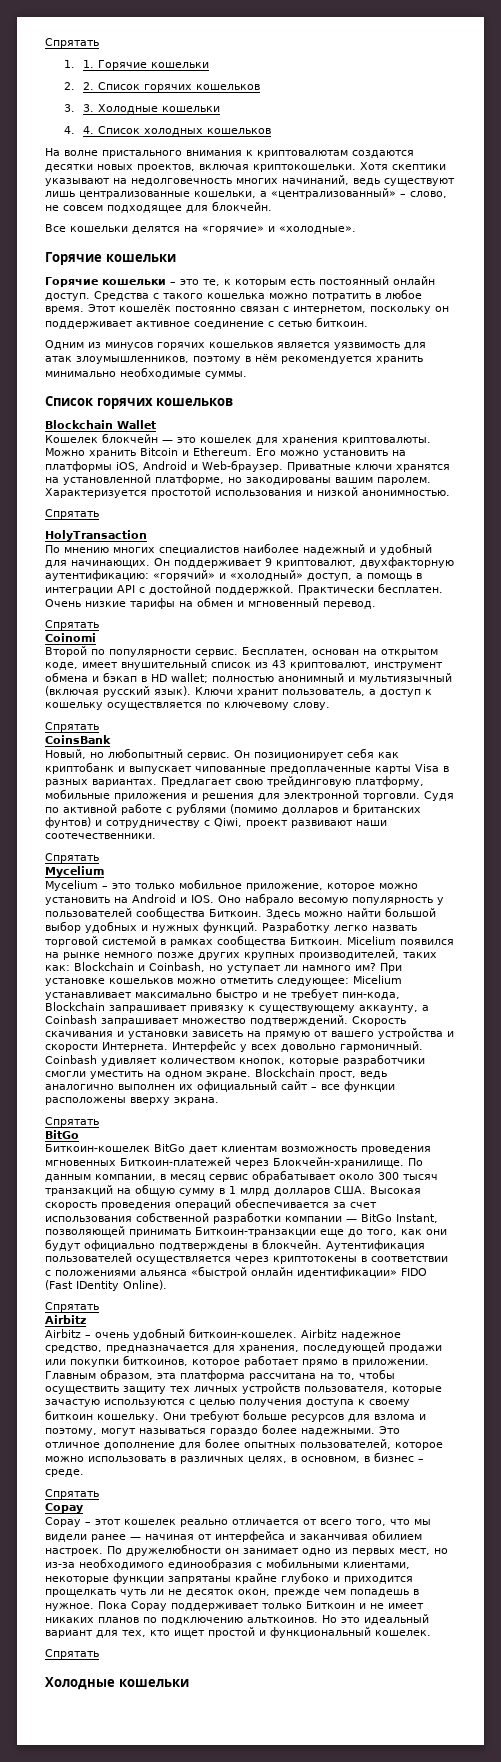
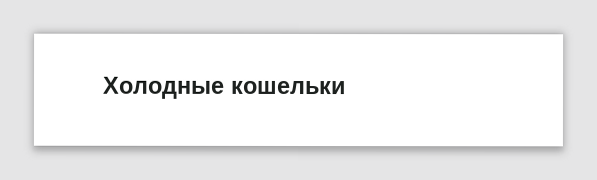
[45,38,99,48] [63,60,209,70] [63,82,260,92] [63,104,220,114] [63,126,271,136] [45,148,414,158] [45,162,446,172] [45,175,455,186] [45,188,447,199] [45,201,272,213] [45,224,356,234] [45,252,176,265] [45,276,435,287] [45,289,422,301] [45,304,449,314] [45,317,368,329] [45,340,426,350] [45,354,423,364] [45,367,247,379] [45,396,234,409] [45,420,156,429] [45,433,431,445] [45,447,406,458] [45,460,450,472] [45,474,431,485] [45,487,450,498] [45,509,99,519] [45,530,147,541] [45,543,432,555] [45,557,454,568] [45,570,422,581] [45,583,443,595] [45,597,376,609] [45,620,99,630] [45,633,96,642] [45,646,438,657] [45,659,443,670] [45,672,452,684] [45,686,432,697] [45,702,330,710] [45,722,99,732] [45,735,111,744] [45,748,399,760] [45,762,449,774] [45,776,424,787] [45,789,454,801] [45,803,421,815] [45,817,387,828] [45,833,156,839] [45,853,99,863] [45,866,104,877] [45,879,418,891] [45,893,444,905] [45,907,436,919] [45,921,417,933] [45,935,454,947] [45,949,437,960] [45,962,402,973] [45,975,402,986] [45,988,400,1000] [45,1002,429,1013] [45,1015,406,1026] [45,1028,454,1039] [45,1041,423,1052] [45,1054,425,1066] [45,1068,387,1079] [45,1081,395,1092] [45,1097,219,1105] [45,1117,99,1127] [45,1130,79,1139] [45,1144,431,1154] [45,1157,423,1168] [45,1170,438,1182] [45,1184,421,1196] [45,1198,377,1210] [45,1212,438,1224] [45,1226,447,1237] [45,1239,425,1251] [45,1253,448,1264] [45,1266,427,1278] [45,1280,167,1291] [45,1302,99,1312] [45,1315,86,1324] [45,1328,401,1340] [45,1342,442,1353] [45,1355,429,1367] [45,1369,395,1381] [45,1383,442,1394] [45,1399,410,1407] [45,1410,426,1422] [45,1424,400,1436] [45,1438,443,1450] [45,1452,424,1464] [45,1469,84,1477] [45,1489,99,1499] [45,1503,83,1513] [45,1517,431,1527] [45,1530,422,1542] [45,1544,448,1556] [45,1558,410,1570] [45,1572,413,1584] [45,1589,419,1597] [45,1601,424,1611] [45,1614,429,1625] [45,1627,431,1638] [45,1649,99,1659] Спрятать // 1. 1. Горячие кошельки // 2. 2. Список горячих кошельков // 3. 3. Холодные кошельки // 4. 4. Список холодных кошельков // На волне пристального внимания к криптовалютам создаются десятки новых проектов, включая криптокошельки. Хотя скептики указывают на недолговечность многих начинаний, ведь существуют лишь централизованные кошельки, а «централизованный» – слово, не совсем подходящее для блокчейн. // Все кошельки делятся на «горячие» и «холодные». // Горячие кошельки // Горячие кошельки – это те, к которым есть постоянный онлайн доступ. Средства с такого кошелька можно потратить в любое время. Этот кошелёк постоянно связан с интернетом, поскольку он поддерживает активное соединение с сетью биткоин. // Одним из минусов горячих кошельков является уязвимость для атак злоумышленников, поэтому в нём рекомендуется хранить минимально необходимые суммы. // Список горячих кошельков // Blockchain Wallet // Кошелек блокчейн — это кошелек для хранения криптовалюты. Можно хранить Bitcoin и Ethereum. Его можно установить на платформы iOS, Android и Web-браузер. Приватные ключи хранятся на установленной платформе, но закодированы вашим паролем. Характеризуется простотой использования и низкой анонимностью. // Спрятать // HolyTransaction // По мнению многих специалистов наиболее надежный и удобный для начинающих. Он поддерживает 9 криптовалют, двухфакторную аутентификацию: «горячий» и «холодный» доступ, а помощь в интеграции API с достойной поддержкой. Практически бесплатен. Очень низкие тарифы на обмен и мгновенный перевод. // Спрятать // Coinomi // Второй по популярности сервис. Бесплатен, основан на открытом коде, имеет внушительный список из 43 криптовалют, инструмент обмена и бэкап в HD wallet; полностью анонимный и мультиязычный (включая русский язык). Ключи хранит пользователь, а доступ к кошельку осуществляется по ключевому слову. // Спрятать // CoinsBank // Новый, но любопытный сервис. Он позиционирует себя как криптобанк и выпускает чипованные предоплаченные карты Visa в разных вариантах. Предлагает свою трейдинговую платформу, мобильные приложения и решения для электронной торговли. Судя по активной работе с рублями (помимо долларов и британских фунтов) и сотрудничеству с Qiwi, проект развивают наши соотечественники. // Спрятать // Mycelium // Mycelium – это только мобильное приложение, которое можно установить на Android и IOS. Оно набрало весомую популярность у пользователей сообщества Биткоин. Здесь можно найти большой выбор удобных и нужных функций. Разработку легко назвать торговой системой в рамках сообщества Биткоин. Micelium появился на рынке немного позже других крупных производителей, таких как: Blockchain и Coinbash, но уступает ли намного им? При установке кошельков можно отметить следующее: Micelium устанавливает максимально быстро и не требует пин-кода, Blockchain запрашивает привязку к существующему аккаунту, а Coinbash запрашивает множество подтверждений. Скорость скачивания и установки зависеть на прямую от вашего устройства и скорости Интернета. Интерфейс у всех довольно гармоничный. Coinbash удивляет количеством кнопок, которые разработчики смогли уместить на одном экране. Blockchain прост, ведь аналогично выполнен их официальный сайт – все функции расположены вверху экрана. // Спрятать // BitGo // Биткоин-кошелек BitGo дает клиентам возможность проведения мгновенных Биткоин-платежей через Блокчейн-хранилище. По данным компании, в месяц сервис обрабатывает около 300 тысяч транзакций на общую сумму в 1 млрд долларов США. Высокая скорость проведения операций обеспечивается за счет использования собственной разработки компании — BitGo Instant, позволяющей принимать Биткоин-транзакции еще до того, как они будут официально подтверждены в блокчейн. Аутентификация пользователей осуществляется через криптотокены в соответствии с положениями альянса «быстрой онлайн идентификации» FIDO (Fast IDentity Online). // Спрятать // Airbitz // Airbitz – очень удобный биткоин-кошелек. Airbitz надежное средство, предназначается для хранения, последующей продажи или покупки биткоинов, которое работает прямо в приложении. Главным образом, эта платформа рассчитана на то, чтобы осуществить защиту тех личных устройств пользователя, которые зачастую используются с целью получения доступа к своему биткоин кошельку. Они требуют больше ресурсов для взлома и поэтому, могут называться гораздо более надежными. Это отличное дополнение для более опытных пользователей, которое можно использовать в различных целях, в основном, в бизнес – среде. // Спрятать // Copay // Copay – этот кошелек реально отличается от всего того, что мы видели ранее — начиная от интерфейса и заканчивая обилием настроек. По дружелюбности он занимает одно из первых мест, но из-за необходимого единообразия с мобильными клиентами, некоторые функции запрятаны крайне глубоко и приходится прощелкать чуть ли не десяток окон, прежде чем попадешь в нужное. Пока Copay поддерживает только Биткоин и не имеет никаких планов по подключению альткоинов. Но это идеальный вариант для тех, кто ищет простой и функциональный кошелек. // Спрятать // -> (102, 87) none

